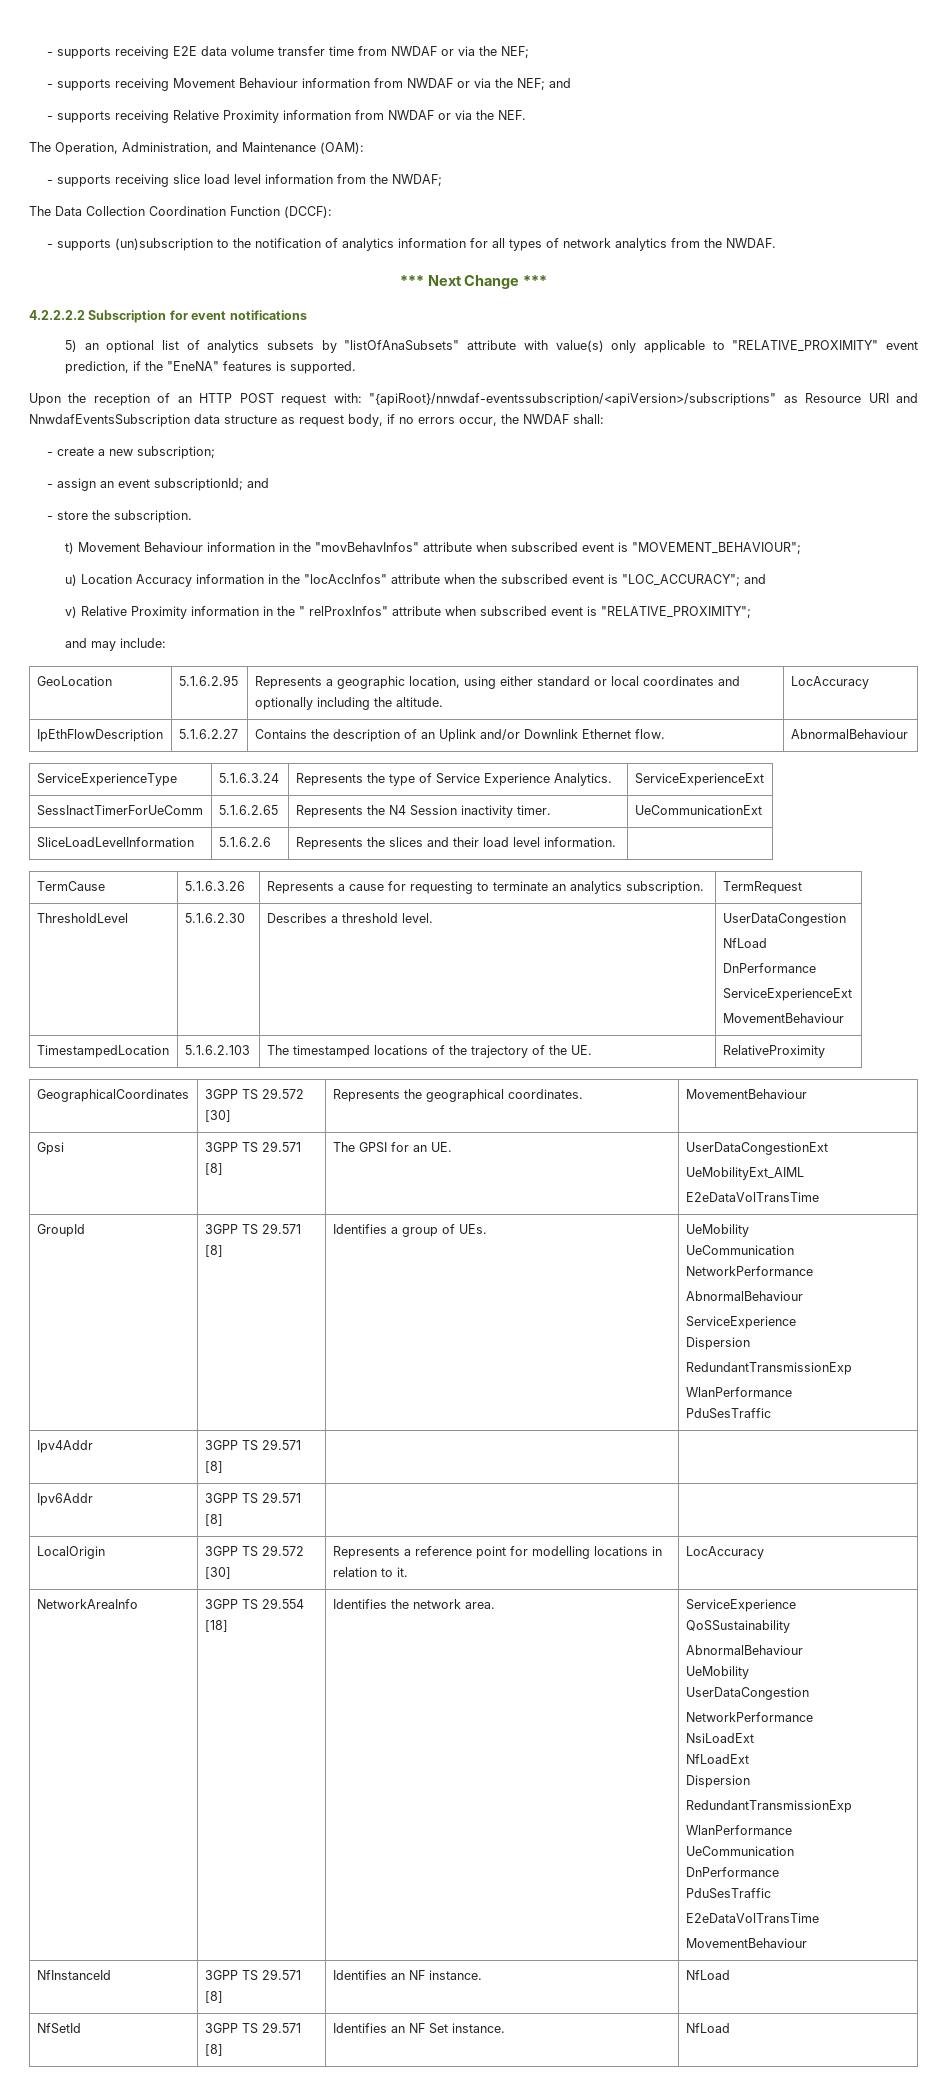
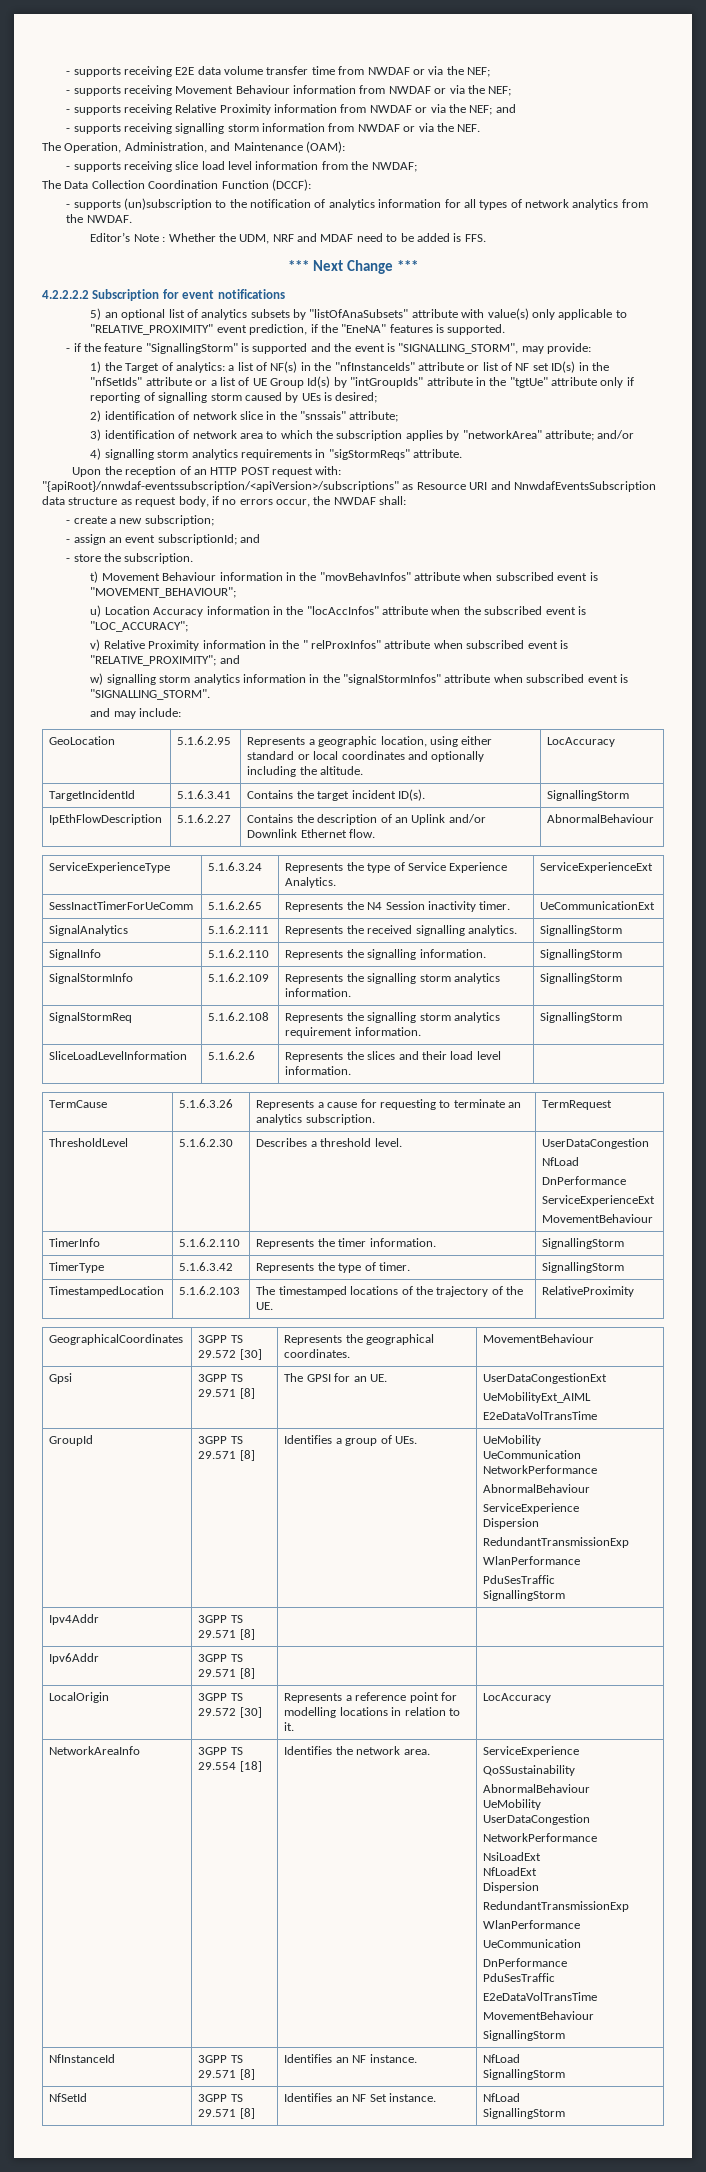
[548,78,571,88] and -> (512, 91) none
(494, 115) none -> [469,104,516,115] [66,123,454,134] NEF; and // - supports receiving signalling storm information from NWDAF or via the
(776, 243) none -> [90,232,486,244] // Editor’s Note : Whether the UDM, NRF and MDAF need to be added is FFS.
(356, 367) none -> [66,343,592,354] [90,361,609,373] [90,376,634,388] [90,392,378,403] [90,410,399,422] [90,429,635,441] [90,448,463,460] // - if the feature "SignallingStorm" is supported and the event is "SIGNALLING_STORM", may provide: // 1) the Target of analytics: a list of NF(s) in the "nfInstanceIds" attribute or list of NF set ID(s) in the "nfSetIds" attribute or a list of UE Group Id(s) by "intGroupIds" attribute in the "tgtUe" attribute only if reporting of signalling storm caused by UEs is desired; // 2) identification of network slice in the "snssais" attribute; // 3) identification of network area to which the subscription applies by "networkArea" attribute; and/or // 4) signalling storm analytics requirements in "sigStormReqs" attribute.
[743,574,766,584] and -> (189, 626) none
(751, 612) none -> [219,655,240,664] [90,673,628,685] [90,689,211,700] and // w) signalling storm analytics information in the "signalStormInfos" attribute when subscribed event is "SIGNALLING_STORM".
(869, 682) none -> [49,790,136,801] [177,790,232,799] [247,789,425,801] [547,790,630,801] // TargetIncidentId | 5.1.6.3.41 | Contains the target incident ID(s). | SignallingStorm
(762, 810) none -> [49,925,129,936] [208,925,270,934] [285,925,517,936] [540,925,623,936] [49,949,102,960] [208,949,270,958] [285,949,486,960] [540,949,623,960] [49,973,134,984] [208,973,270,982] [285,973,500,984] [285,988,352,997] [540,973,623,984] [49,1012,133,1023] [208,1012,270,1021] [285,1012,500,1023] [285,1027,421,1038] [540,1012,623,1023] // SignalAnalytics | 5.1.6.2.111 | Represents the received signalling analytics. | SignallingStorm // SignalInfo | 5.1.6.2.110 | Represents the signalling information. | SignallingStorm // SignalStormInfo | 5.1.6.2.109 | Represents the signalling storm analytics information. | SignallingStorm // SignalStormReq | 5.1.6.2.108 | Represents the signalling storm analytics requirement information. | SignallingStorm
(844, 1018) none -> [49,1238,101,1247] [179,1238,241,1247] [256,1238,436,1249] [542,1238,625,1249] [49,1262,105,1273] [179,1262,234,1271] [256,1262,410,1273] [542,1262,625,1273] // TimerInfo | 5.1.6.2.110 | Represents the timer information. | SignallingStorm // TimerType | 5.1.6.3.42 | Represents the type of timer. | SignallingStorm
(771, 1413) none -> [483,1590,566,1601] // SignallingStorm
(807, 1943) none -> [483,2030,566,2041] // SignallingStorm
(730, 1975) none -> [483,2069,566,2080] // SignallingStorm
(730, 2028) none -> [483,2108,566,2119] // SignallingStorm

